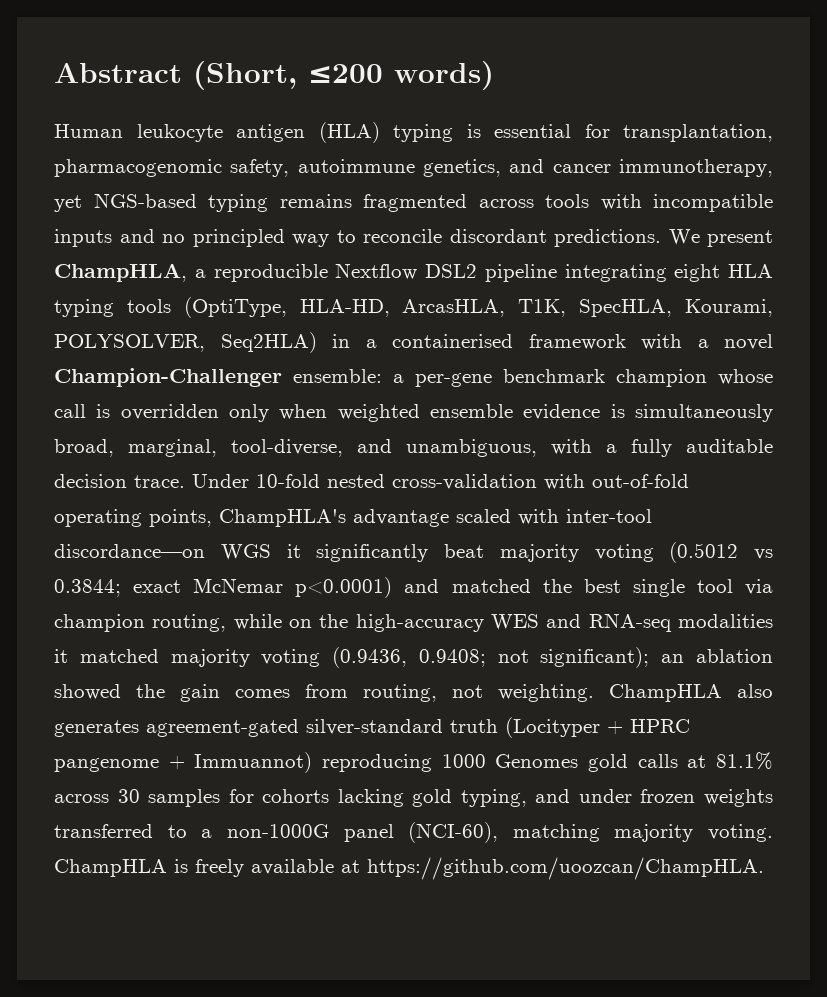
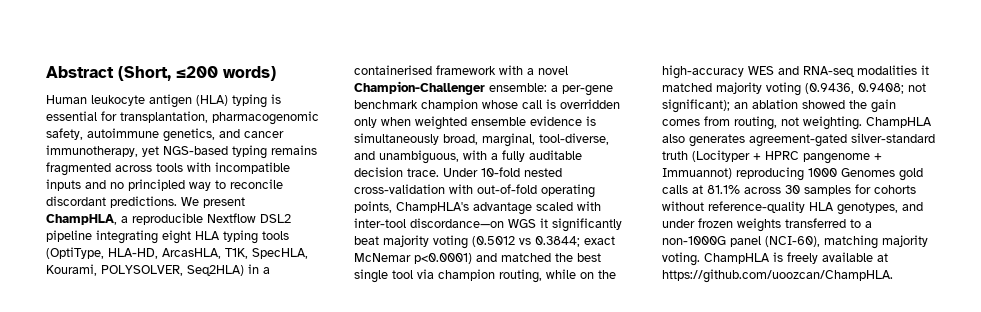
[337,789,527,807] lacking gold typing, -> [662,201,898,215] without reference-quality HLA genotypes,

